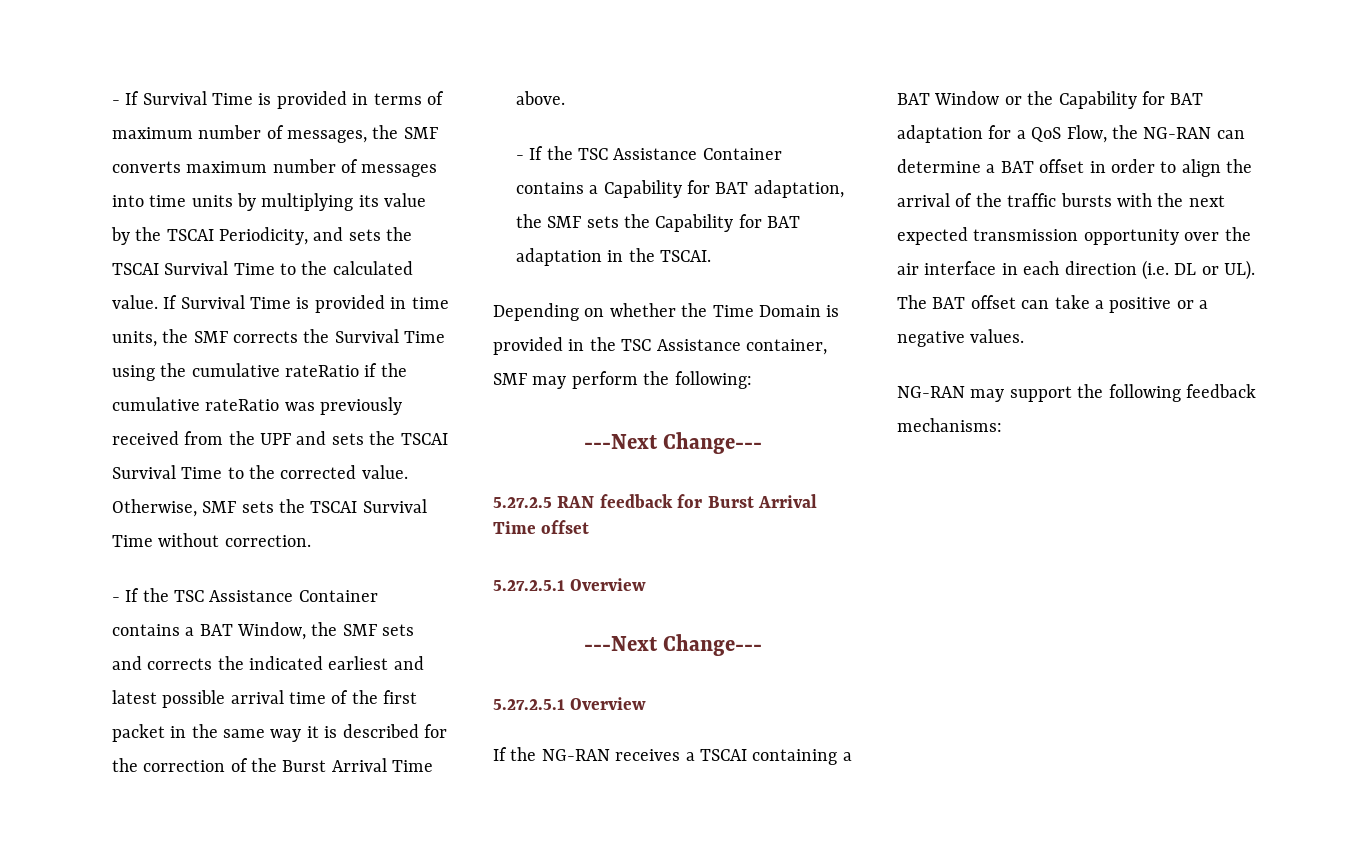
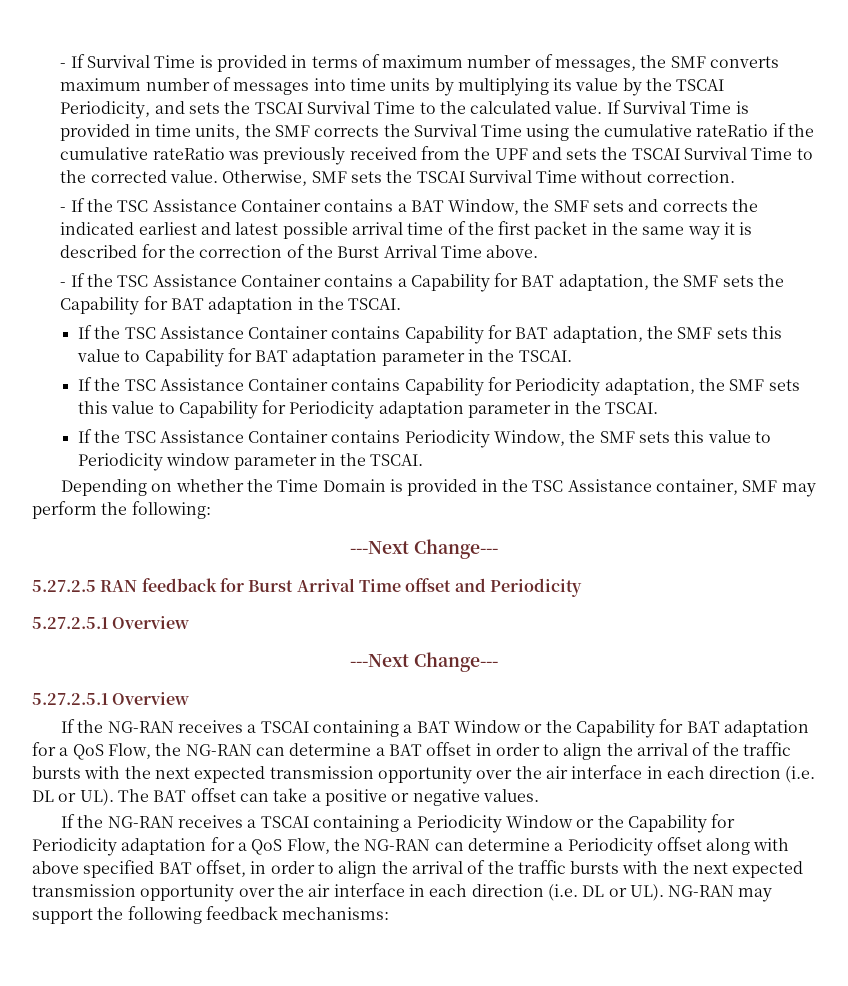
(712, 256) none -> [77,325,783,344] [76,348,572,367] [77,377,800,396] [77,400,659,419] [77,429,772,448] [77,453,424,471] // If the TSC Assistance Container contains Capability for BAT adaptation, the SMF sets this value to Capability for BAT adaptation parameter in the TSCAI. // If the TSC Assistance Container contains Capability for Periodicity adaptation, the SMF sets this value to Capability for Periodicity adaptation parameter in the TSCAI. // If the TSC Assistance Container contains Periodicity Window, the SMF sets this value to Periodicity window parameter in the TSCAI.
(590, 527) none -> [454,578,582,597] and Periodicity
[1199,300,1209,309] a -> (410, 797) none
(1025, 336) none -> [61,814,736,833] [32,837,790,856] [32,860,804,878] [32,883,664,902] If the NG-RAN receives a TSCAI containing a Periodicity Window or the Capability for Periodicity adaptation for a QoS Flow, the NG-RAN can determine a Periodicity offset along with above specified BAT offset, in order to align the arrival of the traffic bursts with the next expected transmission opportunity over the air interface in each direction (i.e. DL or UL).

